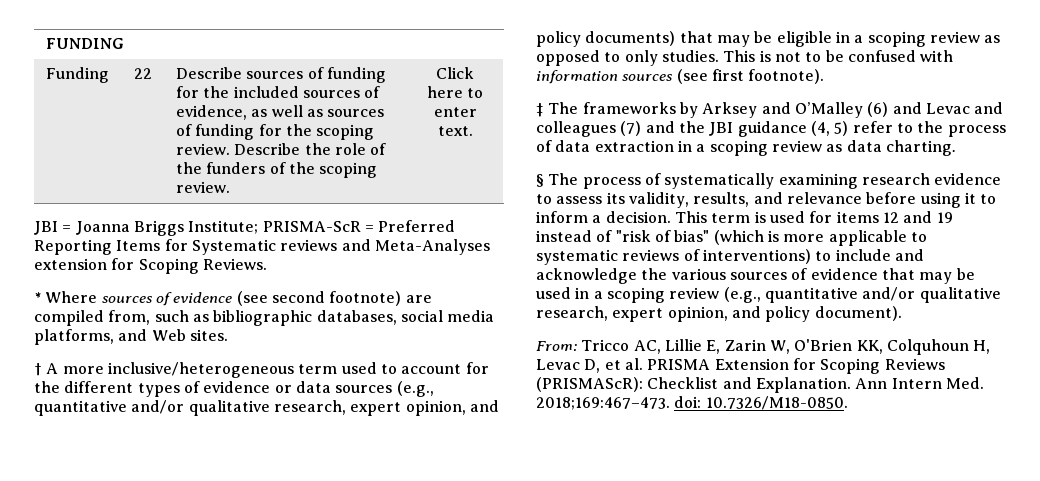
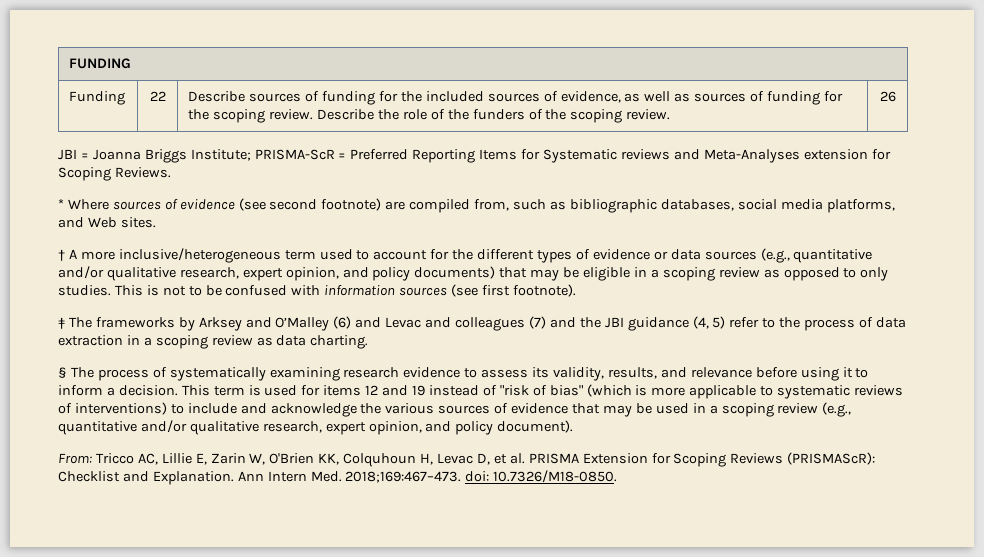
[436,67,474,79] [426,86,484,98] [433,107,477,117] [437,126,473,136] Click here to enter text. -> [879,91,896,102] 26

